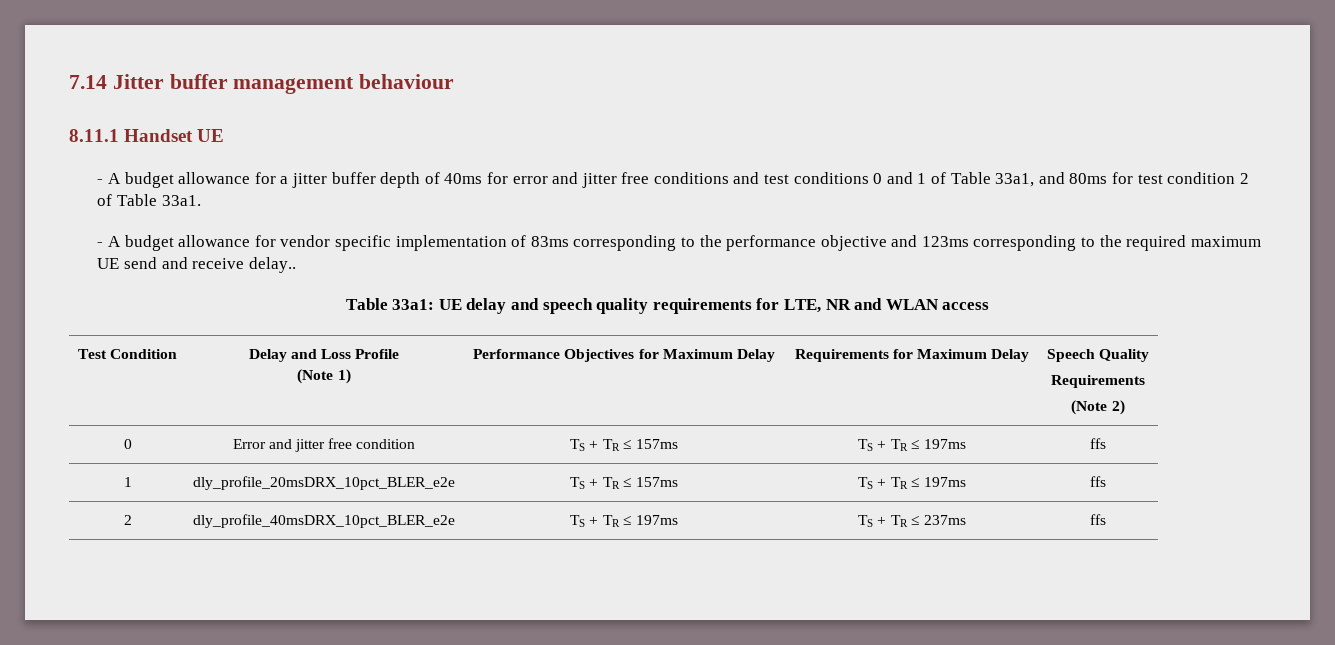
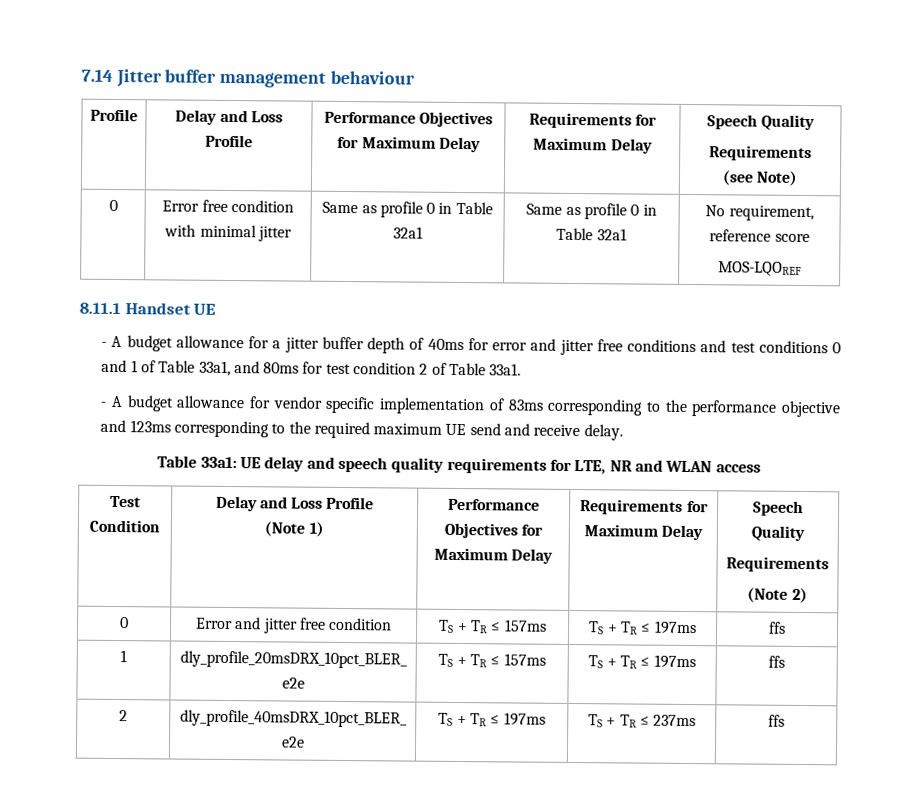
(455, 81) none -> [90,108,138,122] [175,109,283,125] [205,134,253,148] [323,111,494,128] [337,136,481,153] [528,112,658,129] [533,137,653,154] [706,114,816,131] [709,145,812,162] [721,170,799,186] [108,199,118,212] [162,199,294,213] [164,224,292,242] [322,201,493,218] [392,226,423,239] [526,203,657,220] [556,227,627,241] [705,205,814,222] [709,229,810,243] [717,261,802,276] // Profile | Delay and Loss Profile | Performance Objectives for Maximum Delay | Requirements for Maximum Delay | Speech Quality // Requirements // (see Note) // 0 | Error free condition with minimal jitter | Same as profile 0 in Table 32a1 | Same as profile 0 in Table 32a1 | No requirement, reference score // MOS-LQOREF
[248,257,296,273] delay.. -> [583,424,623,441] delay.

